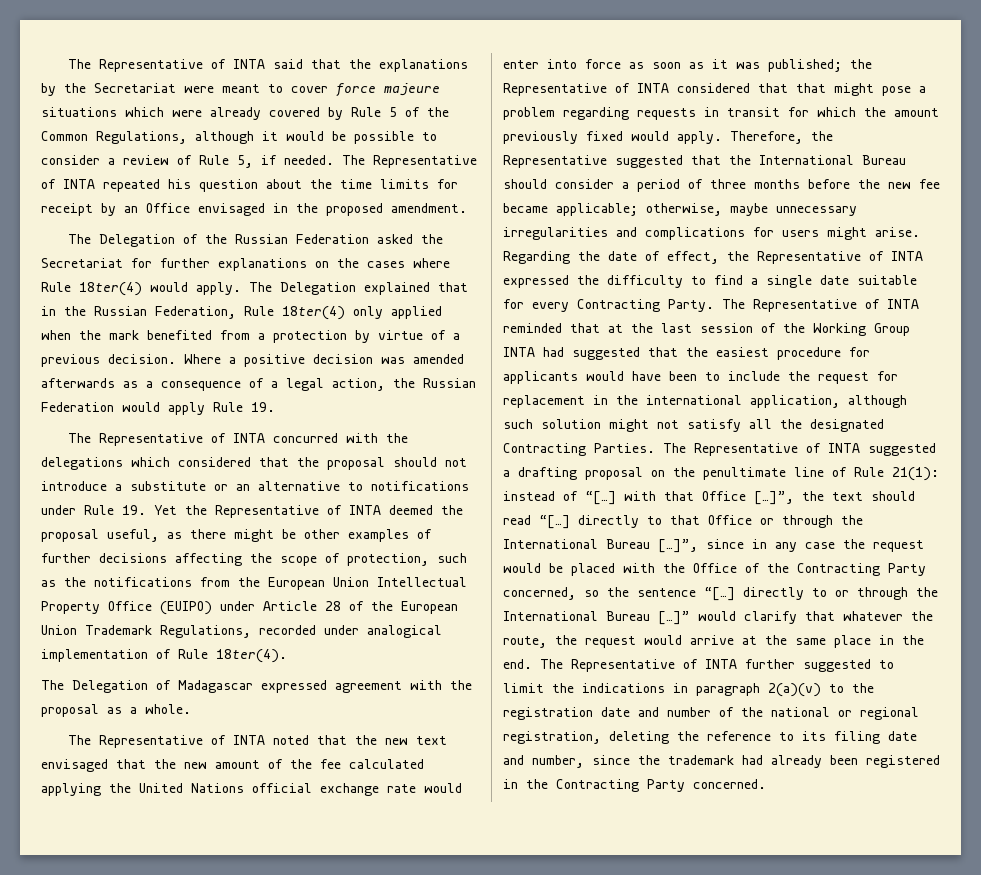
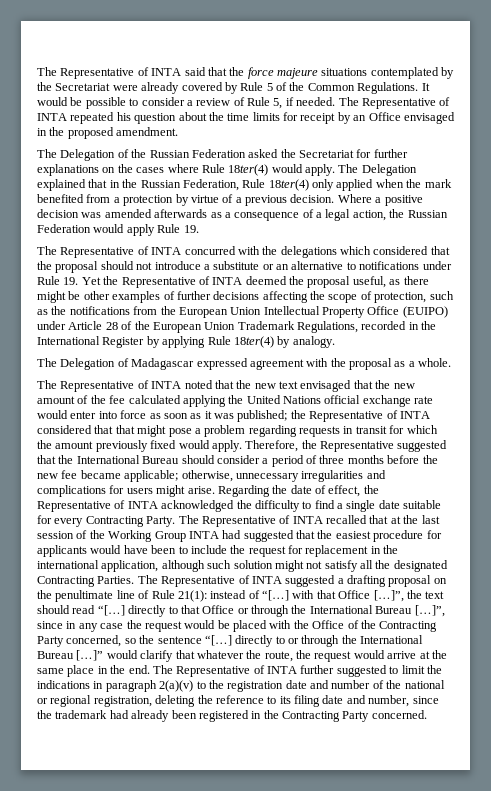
[379,59,469,72] [41,83,440,97] [41,107,164,117] explanations by the Secretariat were meant to cover force majeure situations which -> [247,67,455,79] [37,82,111,91] force majeure situations contemplated by the Secretariat
[96,131,278,144] Regulations, although it -> [357,82,430,94] Regulations. It
[324,625,442,638] [41,649,287,663] under analogical implementation of Rule 18ter(4). -> [408,321,437,330] [37,336,335,348] in the International Register by applying Rule 18ter(4) by analogy.
[730,203,768,216] maybe -> (233, 476) none
[503,275,569,288] expressed -> [161,500,235,512] acknowledged
[503,323,562,333] reminded -> [326,515,367,524] recalled

